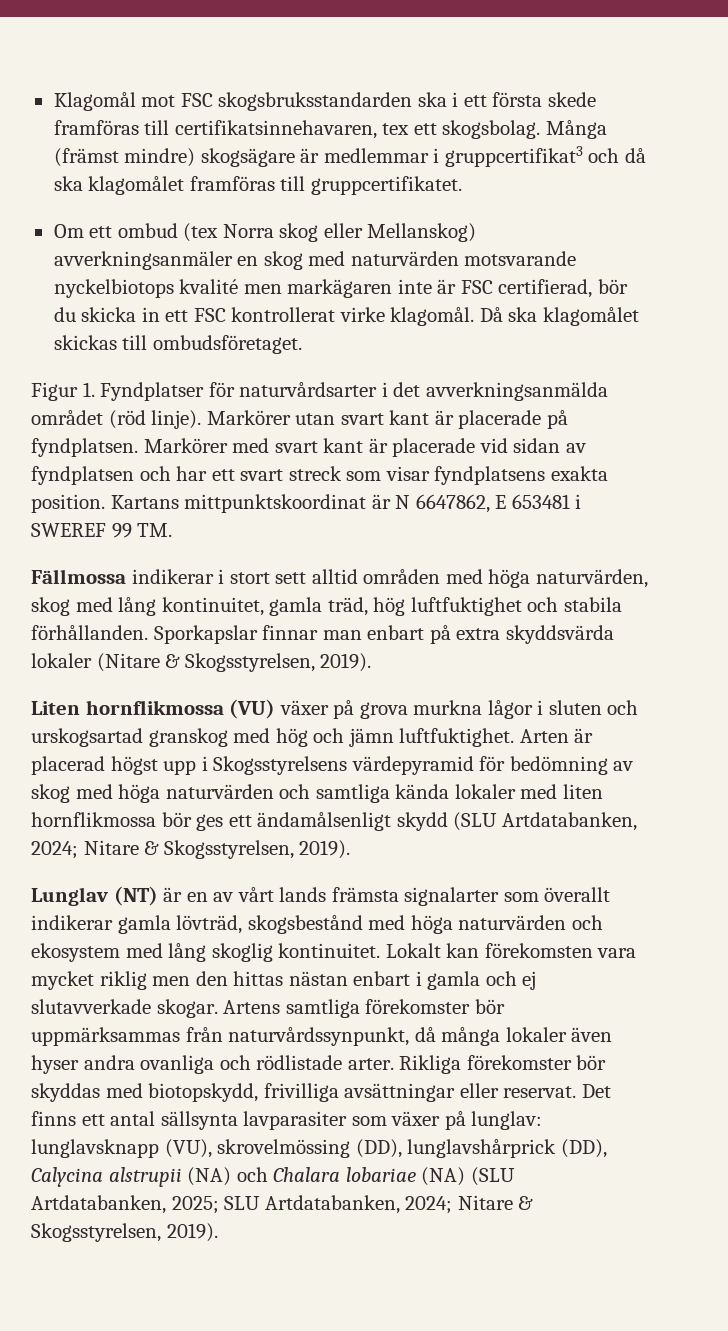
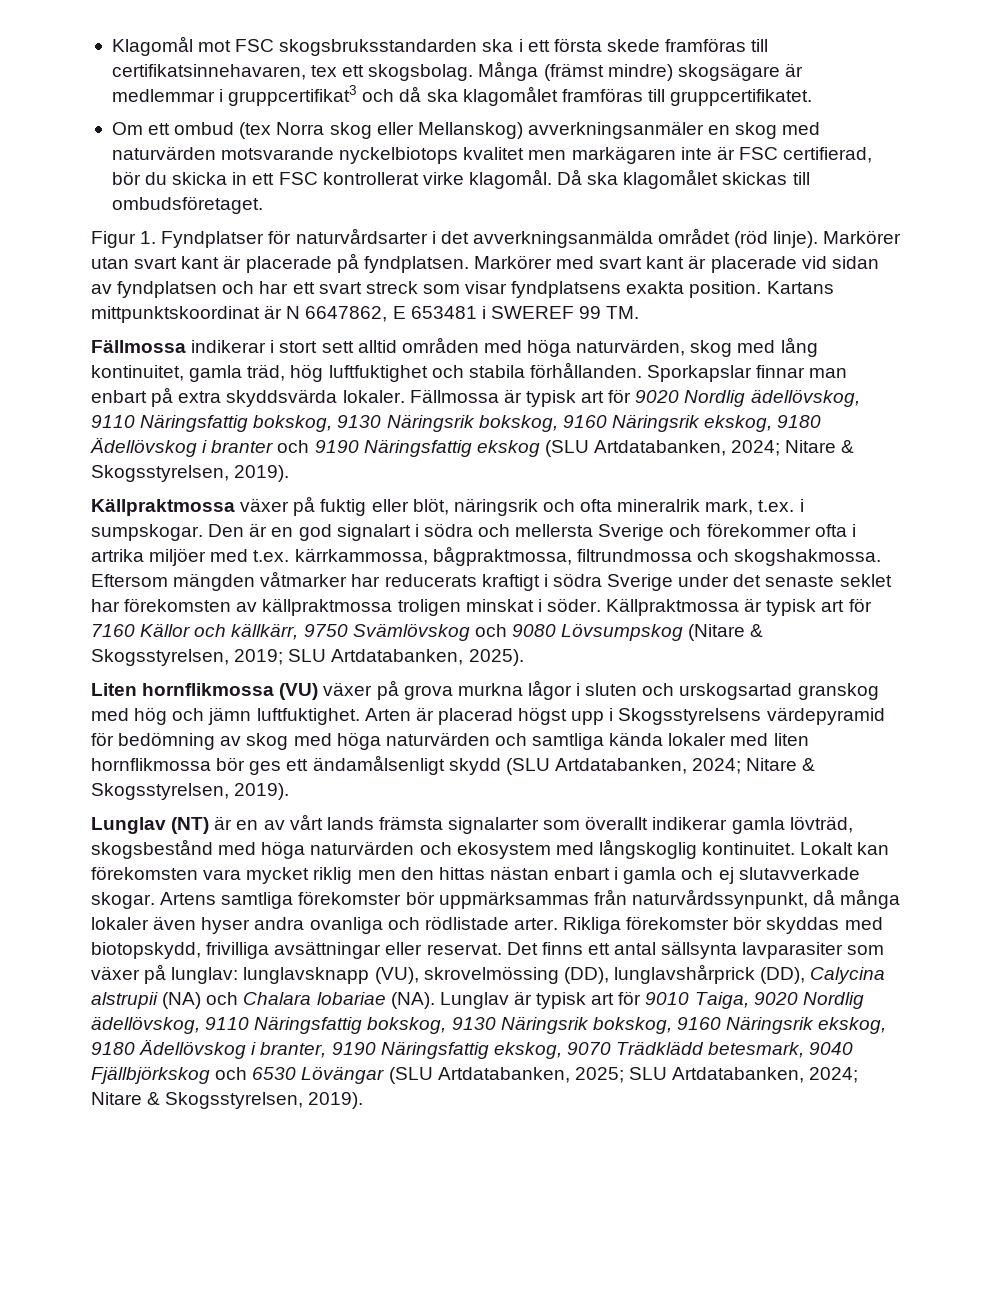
[179,279,239,294] kvalité -> [463,147,525,160] kvalitet
[31,653,372,672] lokaler (Nitare & Skogsstyrelsen, 2019). -> [342,389,860,407] [91,414,822,432] [90,437,855,457] [91,465,290,482] [91,496,804,516] [91,523,856,541] [91,546,882,566] [91,571,892,591] [91,598,872,616] [91,623,764,641] [91,649,524,666] lokaler. Fällmossa är typisk art för 9020 Nordlig ädellövskog, 9110 Näringsfattig bokskog, 9130 Näringsrik bokskog, 9160 Näringsrik ekskog, 9180 Ädellövskog i branter och 9190 Näringsfattig ekskog (SLU Artdatabanken, 2024; Nitare & Skogsstyrelsen, 2019). // Källpraktmossa växer på fuktig eller blöt, näringsrik och ofta mineralrik mark, t.ex. i sumpskogar. Den är en god signalart i södra och mellersta Sverige och förekommer ofta i artrika miljöer med t.ex. kärrkammossa, bågpraktmossa, filtrundmossa och skogshakmossa. Eftersom mängden våtmarker har reducerats kraftigt i södra Sverige under det senaste seklet har förekomsten av källpraktmossa troligen minskat i söder. Källpraktmossa är typisk art för 7160 Källor och källkärr, 9750 Svämlövskog och 9080 Lövsumpskog (Nitare & Skogsstyrelsen, 2019; SLU Artdatabanken, 2025).
[168,943,273,962] lång skoglig -> [598,839,697,859] långskoglig
[421,1167,466,1186] (NA) -> [390,991,864,1009] [91,1016,887,1034] [91,1039,854,1059] [91,1066,385,1084] (NA). Lunglav är typisk art för 9010 Taiga, 9020 Nordlig ädellövskog, 9110 Näringsfattig bokskog, 9130 Näringsrik bokskog, 9160 Näringsrik ekskog, 9180 Ädellövskog i branter, 9190 Näringsfattig ekskog, 9070 Trädklädd betesmark, 9040 Fjällbjörkskog och 6530 Lövängar

